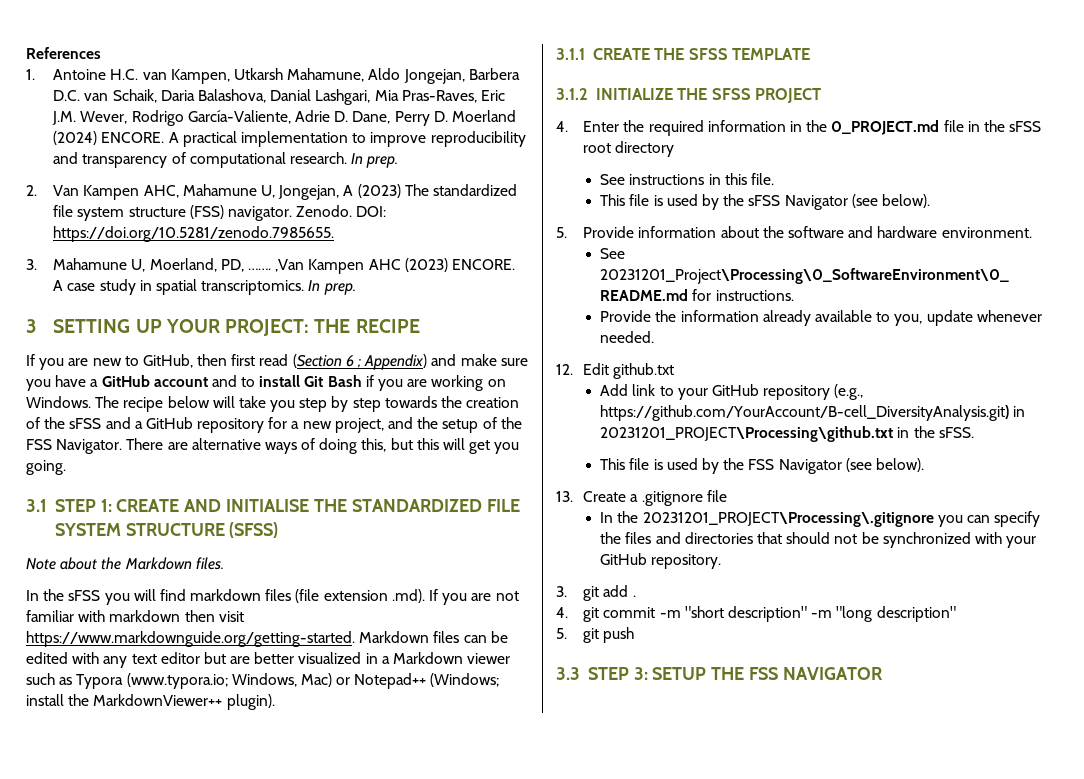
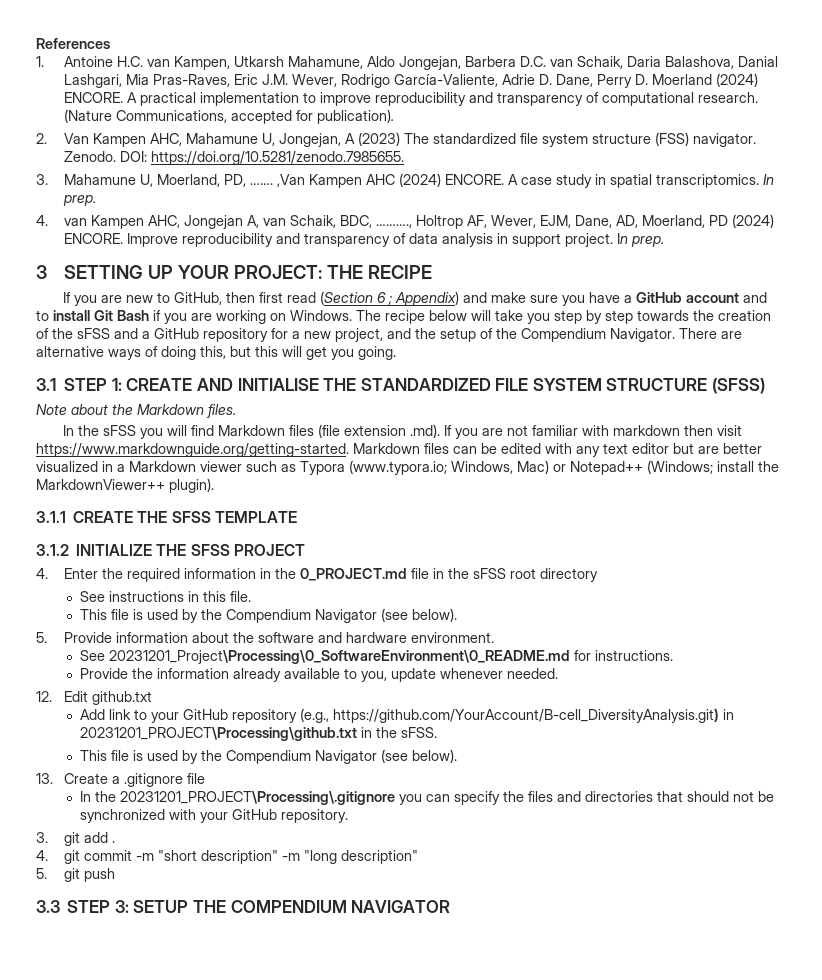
[351,153,399,168] In prep. -> [64,109,395,124] (Nature Communications, accepted for publication).
[404,258,448,272] (2023) -> [399,173,442,187] (2024)
(356, 289) none -> [36,214,775,229] [64,233,665,247] // 4. van Kampen AHC, Jongejan A, van Schaik, BDC, ………., Holtrop AF, Wever, EJM, Dane, AD, Moerland, PD (2024) ENCORE. Improve reproducibility and transparency of data analysis in support project. In prep.
[26,439,52,450] FSS -> [521,328,606,342] Compendium
[190,589,262,601] markdown -> [218,425,286,436] Markdown
[748,195,781,206] sFSS -> [226,609,312,623] Compendium
[748,459,775,470] FSS -> [226,750,312,764] Compendium
[749,667,779,680] FSS -> [230,900,347,913] COMPENDIUM

